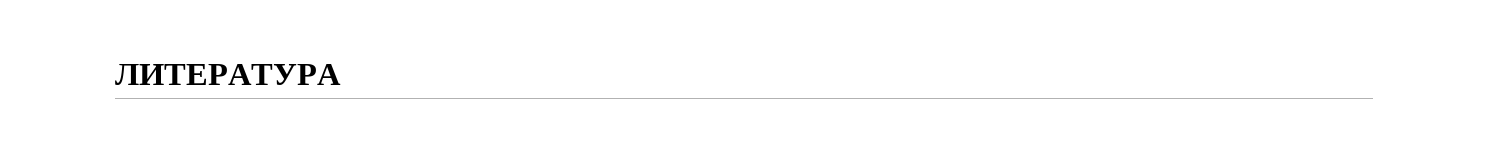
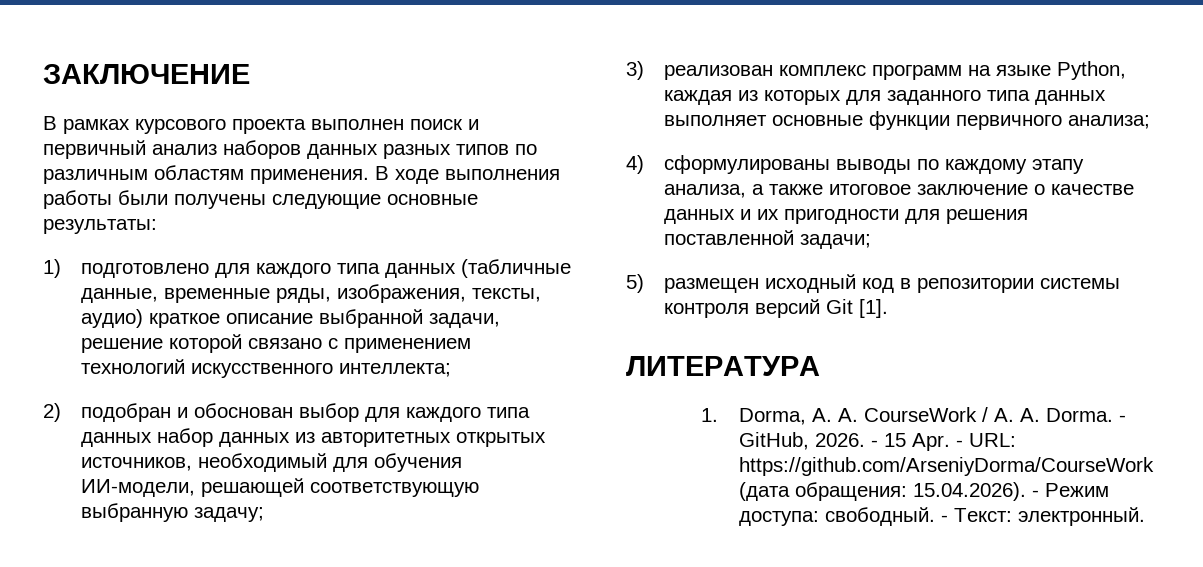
[115,64,341,85] ЛИТЕРАТУРА -> [43,64,250,84] [43,116,479,134] [43,140,537,159] [43,165,560,184] [43,190,478,209] [43,219,157,234] [43,259,571,278] [80,284,541,303] [80,309,500,328] [80,334,471,353] [80,359,451,378] [43,403,530,422] [80,428,546,447] [80,453,462,472] [80,478,479,497] [80,503,264,522] [626,61,1126,80] [663,90,1106,105] [663,111,1150,130] [626,155,1084,174] [663,184,1134,198] [663,209,1028,224] [663,230,871,249] [626,274,1120,293] [663,299,888,318] [626,356,820,376] [701,407,1127,425] [739,432,1017,451] [739,457,1155,476] [739,482,1110,501] [739,507,1146,526] ЗАКЛЮЧЕНИЕ // В рамках курсового проекта выполнен поиск и первичный анализ наборов данных разных типов по различным областям применения. В ходе выполнения работы были получены следующие основные результаты: // 1) подготовлено для каждого типа данных (табличные данные, временные ряды, изображения, тексты, аудио) краткое описание выбранной задачи, решение которой связано с применением технологий искусственного интеллекта; // 2) подобран и обоснован выбор для каждого типа данных набор данных из авторитетных открытых источников, необходимый для обучения ИИ-модели, решающей соответствующую выбранную задачу; // 3) реализован комплекс программ на языке Python, каждая из которых для заданного типа данных выполняет основные функции первичного анализа; // 4) сформулированы выводы по каждому этапу анализа, а также итоговое заключение о качестве данных и их пригодности для решения поставленной задачи; // 5) размещен исходный код в репозитории системы контроля версий Git [1]. // ЛИТЕРАТУРА // 1. Dorma, A. A. CourseWork / A. A. Dorma. - GitHub, 2026. - 15 Apr. - URL: https://github.com/ArseniyDorma/CourseWork (дата обращения: 15.04.2026). - Режим доступа: свободный. - Текст: электронный.

